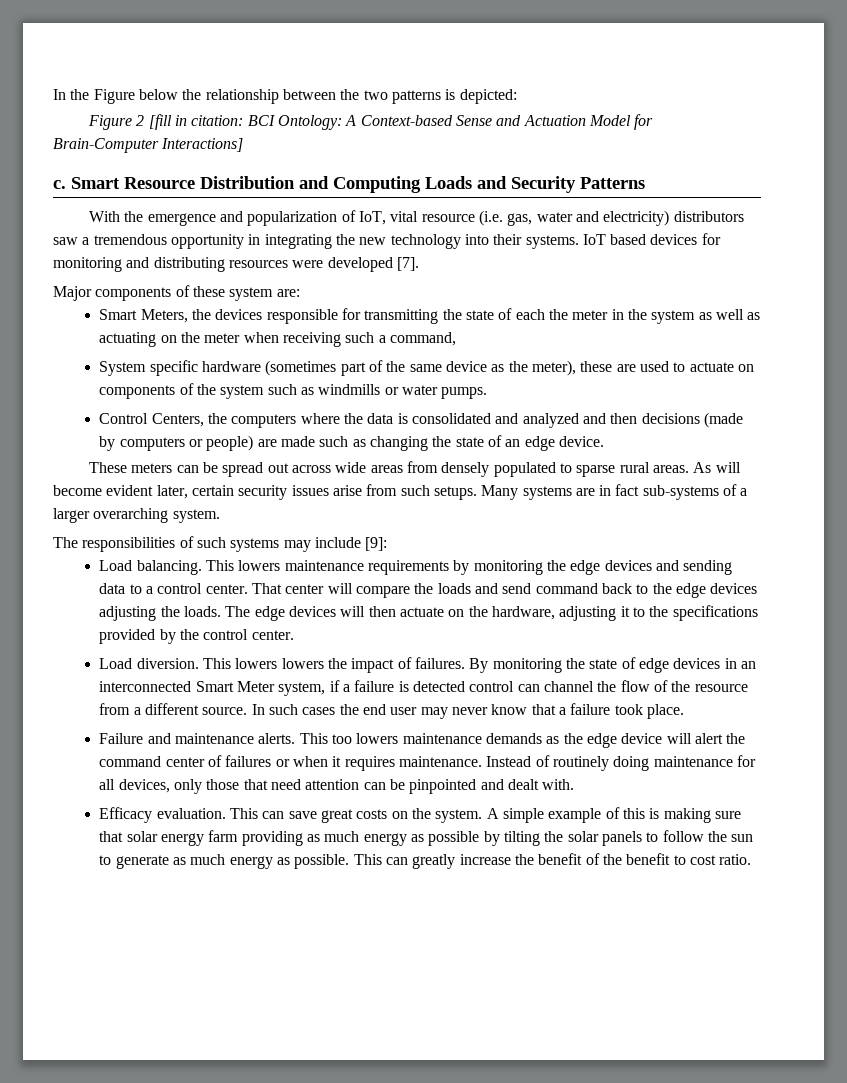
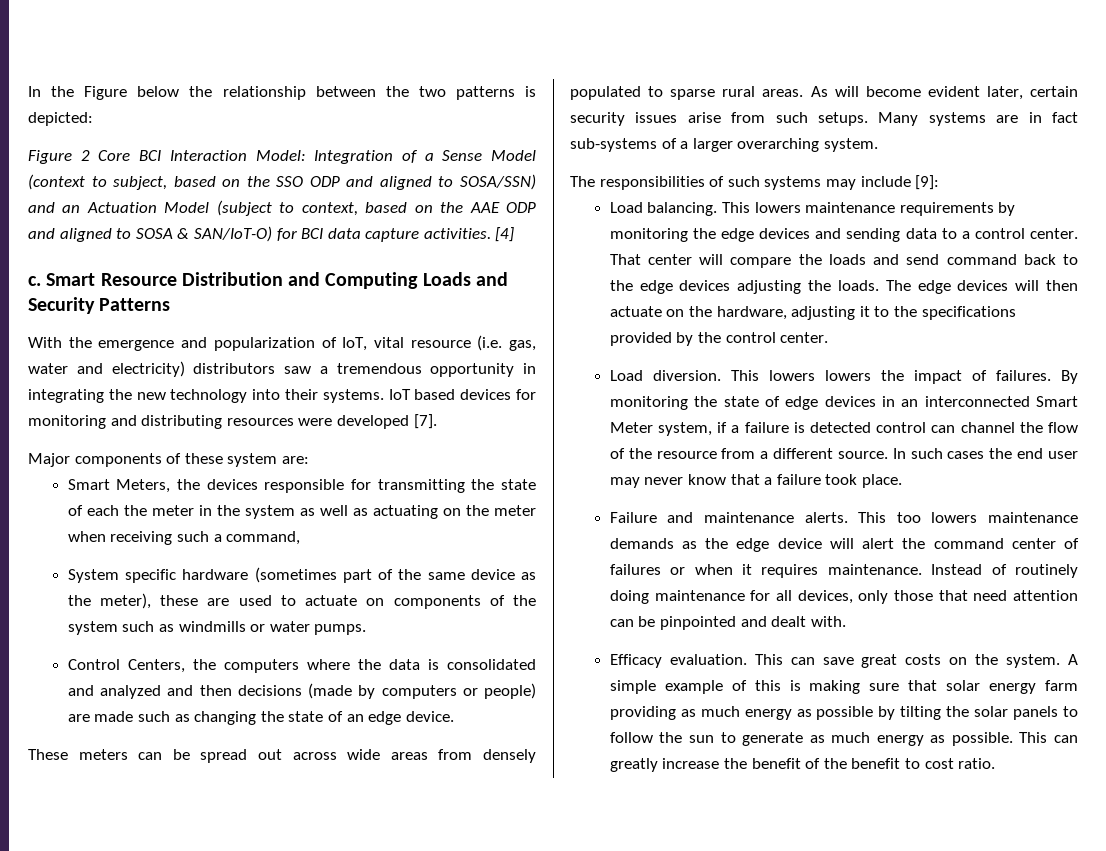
[148,114,654,130] [53,138,244,153] [fill in citation: BCI Ontology: A Context-based Sense and Actuation Model for Brain-Computer Interactions] -> [98,150,536,164] [28,174,536,190] [28,200,536,216] [28,226,515,242] Core BCI Interaction Model: Integration of a Sense Model (context to subject, based on the SSO ODP and aligned to SOSA/SSN) and an Actuation Model (subject to context, based on the AAE ODP and aligned to SOSA & SAN/IoT-O) for BCI data capture activities. [4]

